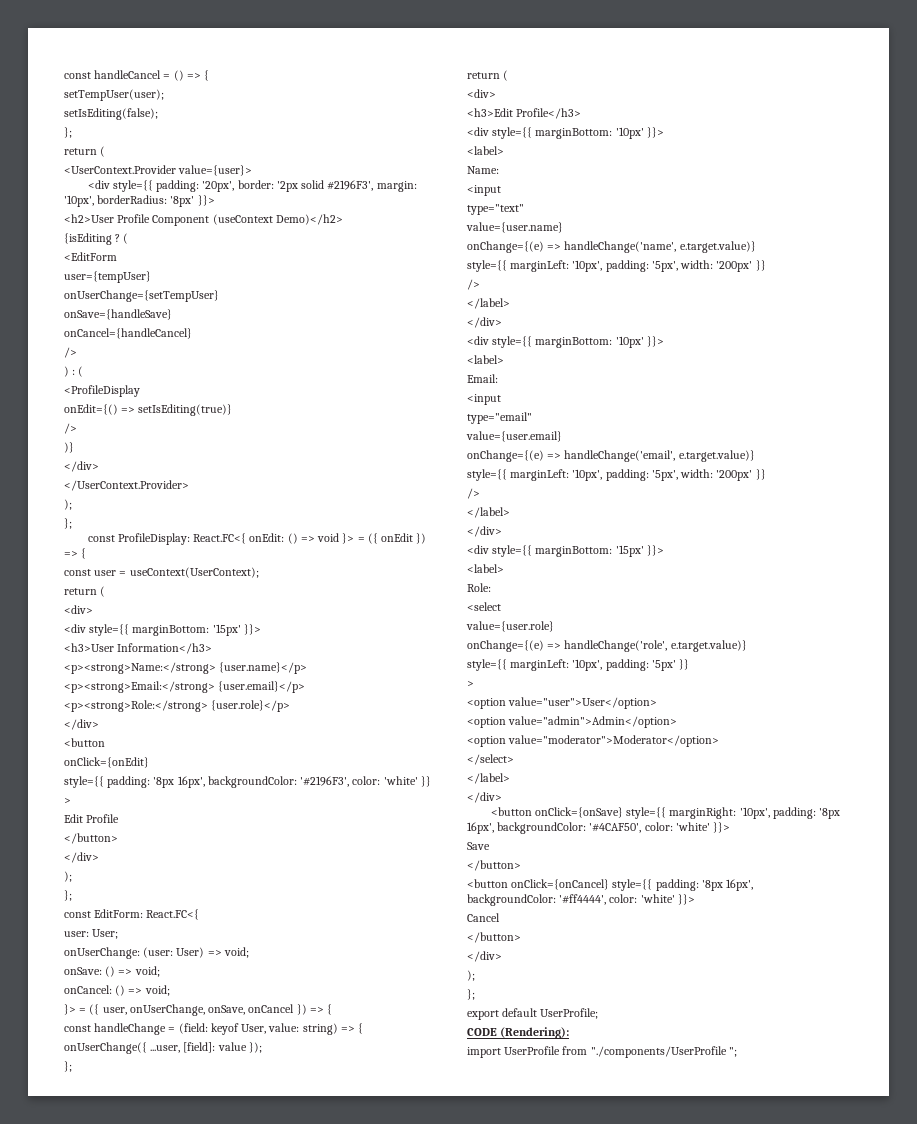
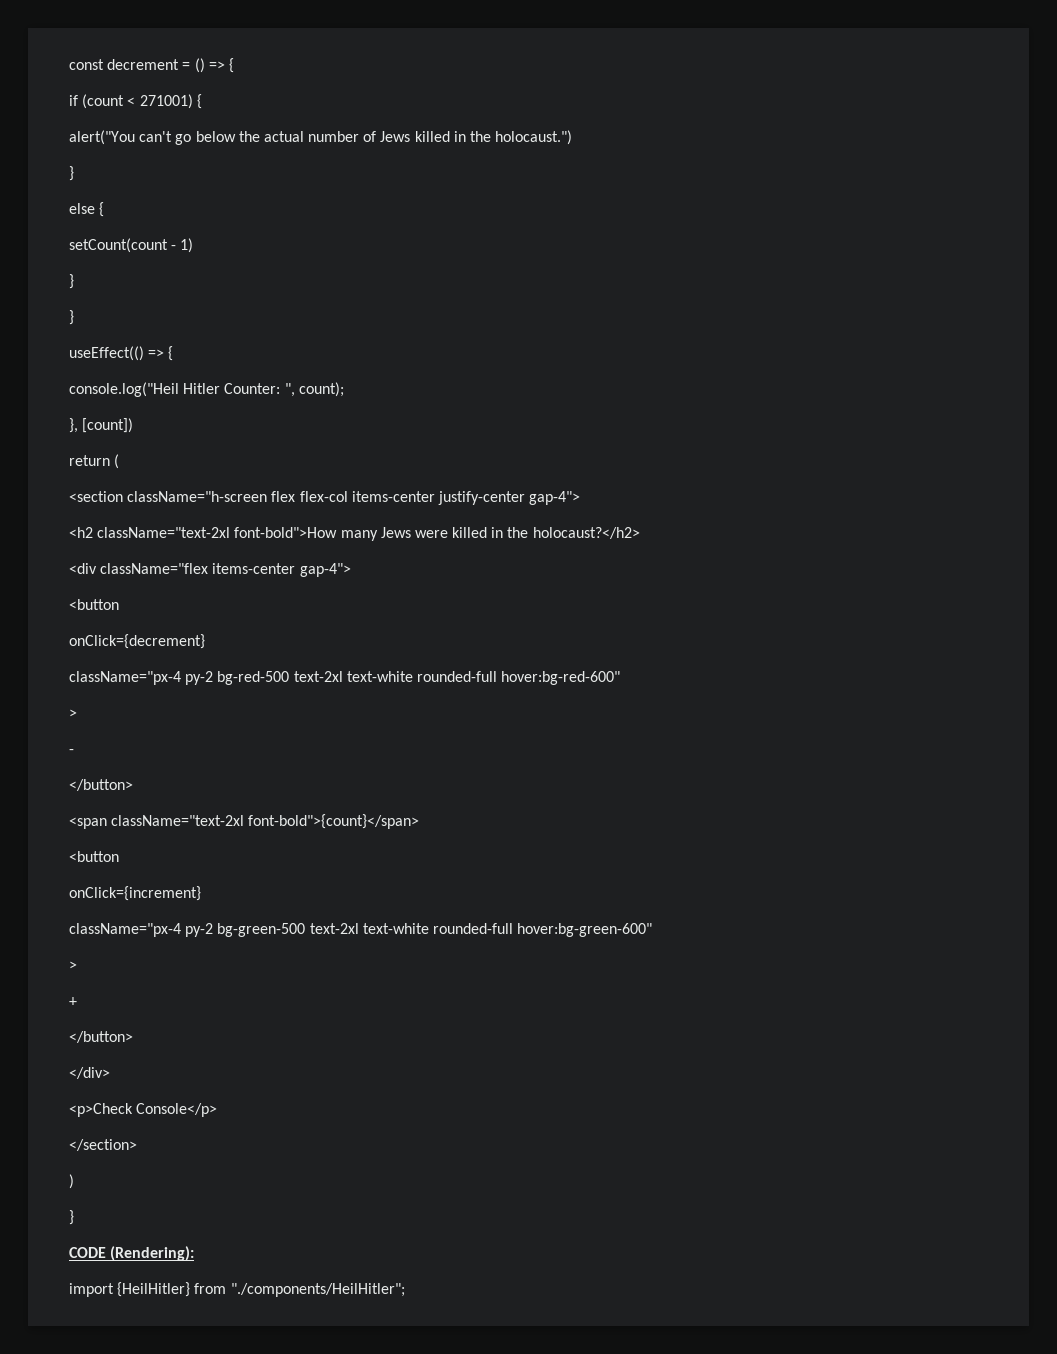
[64,70,162,79] const handleCancel -> [69,59,180,70] const decrement
[64,89,164,101] [64,108,158,120] [64,127,72,138] [64,146,106,157] [64,165,253,176] [87,180,417,192] [64,195,215,207] [64,214,343,226] [64,233,129,245] [64,252,117,261] [64,271,151,283] [64,290,219,302] [64,309,172,320] [64,328,192,339] [64,347,77,358] [64,366,84,377] [64,385,140,397] [64,404,233,416] [64,423,77,434] [64,442,74,453] [64,461,99,472] [64,480,189,491] [64,499,72,510] [64,518,72,529] [87,533,427,545] [64,548,87,559] [64,567,259,578] [64,586,106,597] [64,605,93,614] [64,624,261,636] [64,643,213,654] [64,662,308,674] [64,681,306,693] [64,700,291,712] [64,719,99,730] [64,738,105,747] [64,757,149,768] [64,776,431,788] [64,798,71,804] [64,814,120,823] [64,833,118,844] [64,852,99,863] [64,871,72,882] [64,890,72,901] [64,909,200,920] [64,929,119,939] [64,947,249,959] [64,966,160,977] [64,985,170,996] [64,1004,333,1016] [64,1023,364,1035] [64,1042,262,1054] [64,1061,72,1072] [467,70,509,81] [467,89,496,98] [467,108,582,119] [467,127,664,139] [467,146,504,155] [467,166,499,174] [467,185,501,196] [467,204,524,215] [466,222,563,233] [467,241,756,253] [467,260,766,272] [467,279,480,290] [467,298,510,309] [467,317,502,328] [467,336,664,348] [467,355,504,364] [467,374,498,383] [467,394,501,405] [467,412,532,424] [466,431,562,442] [467,450,755,462] [467,469,766,481] [467,488,480,499] [467,507,510,518] [467,526,502,537] [467,545,664,557] [467,564,504,573] [467,583,491,592] [467,602,501,611] [466,621,554,632] [467,640,747,652] [467,659,690,671] [467,681,474,687] [467,697,658,709] [467,716,678,728] [467,735,720,747] [467,754,514,765] [467,773,510,784] [467,792,502,803] [490,807,841,819] [467,822,731,834] [467,842,490,850] [467,860,521,871] [467,879,754,891] [467,894,695,906] [467,913,500,922] [467,932,521,943] [467,951,502,962] [467,970,475,981] [467,989,475,1000] [467,1008,599,1020] setTempUser(user); // setIsEditing(false); // }; // return ( // <UserContext.Provider value={user}> // <div style={{ padding: '20px', border: '2px solid #2196F3', margin: '10px', borderRadius: '8px' }}> // <h2>User Profile Component (useContext Demo)</h2> // {isEditing ? ( // <EditForm // user={tempUser} // onUserChange={setTempUser} // onSave={handleSave} // onCancel={handleCancel} // /> // ) : ( // <ProfileDisplay // onEdit={() => setIsEditing(true)} // /> // )} // </div> // </UserContext.Provider> // ); // }; // const ProfileDisplay: React.FC<{ onEdit: () => void }> = ({ onEdit }) => { // const user = useContext(UserContext); // return ( // <div> // <div style={{ marginBottom: '15px' }}> // <h3>User Information</h3> // <p><strong>Name:</strong> {user.name}</p> // <p><strong>Email:</strong> {user.email}</p> // <p><strong>Role:</strong> {user.role}</p> // </div> // <button // onClick={onEdit} // style={{ padding: '8px 16px', backgroundColor: '#2196F3', color: 'white' }} // > // Edit Profile // </button> // </div> // ); // }; // const EditForm: React.FC<{ // user: User; // onUserChange: (user: User) => void; // onSave: () => void; // onCancel: () => void; // }> = ({ user, onUserChange, onSave, onCancel }) => { // const handleChange = (field: keyof User, value: string) => { // onUserChange({ ...user, [field]: value }); // }; // return ( // <div> // <h3>Edit Profile</h3> // <div style={{ marginBottom: '10px' }}> // <label> // Name: // <input // type="text" // value={user.name} // onChange={(e) => handleChange('name', e.target.value)} // style={{ marginLeft: '10px', padding: '5px', width: '200px' }} // /> // </label> // </div> // <div style={{ marginBottom: '10px' }}> // <label> // Email: // <input // type="email" // value={user.email} // onChange={(e) => handleChange('email', e.target.value)} // style={{ marginLeft: '10px', padding: '5px', width: '200px' }} // /> // </label> // </div> // <div style={{ marginBottom: '15px' }}> // <label> // Role: // <select // value={user.role} // onChange={(e) => handleChange('role', e.target.value)} // style={{ marginLeft: '10px', padding: '5px' }} // > // <option value="user">User</option> // <option value="admin">Admin</option> // <option value="moderator">Moderator</option> // </select> // </label> // </div> // <button onClick={onSave} style={{ marginRight: '10px', padding: '8px 16px', backgroundColor: '#4CAF50', color: 'white' }}> // Save // </button> // <button onClick={onCancel} style={{ padding: '8px 16px', backgroundColor: '#ff4444', color: 'white' }}> // Cancel // </button> // </div> // ); // }; // export default UserProfile; -> [69,94,202,109] [69,130,573,145] [69,166,74,181] [69,202,105,217] [69,238,194,253] [69,274,74,289] [69,310,74,325] [69,346,174,361] [69,382,344,397] [69,418,134,433] [69,454,120,469] [69,491,581,505] [69,527,640,541] [69,563,351,577] [69,599,119,610] [69,634,205,649] [69,671,621,685] [69,709,77,718] [69,749,74,754] [69,779,133,791] [69,814,420,829] [69,851,119,862] [69,886,201,901] [69,923,653,937] [69,961,77,970] [69,997,77,1006] [69,1031,133,1043] [69,1067,110,1079] [69,1103,218,1117] [69,1139,137,1151] [69,1174,74,1189] [69,1210,74,1225] if (count < 271001) { // alert("You can't go below the actual number of Jews killed in the holocaust.") // } // else { // setCount(count - 1) // } // } // useEffect(() => { // console.log("Heil Hitler Counter: ", count); // }, [count]) // return ( // <section className="h-screen flex flex-col items-center justify-center gap-4"> // <h2 className="text-2xl font-bold">How many Jews were killed in the holocaust?</h2> // <div className="flex items-center gap-4"> // <button // onClick={decrement} // className="px-4 py-2 bg-red-500 text-2xl text-white rounded-full hover:bg-red-600" // > // - // </button> // <span className="text-2xl font-bold">{count}</span> // <button // onClick={increment} // className="px-4 py-2 bg-green-500 text-2xl text-white rounded-full hover:bg-green-600" // > // + // </button> // </div> // <p>Check Console</p> // </section> // ) // }
[504,1046,737,1058] UserProfile from "./components/UserProfile "; -> [117,1282,405,1297] {HeilHitler} from "./components/HeilHitler";

